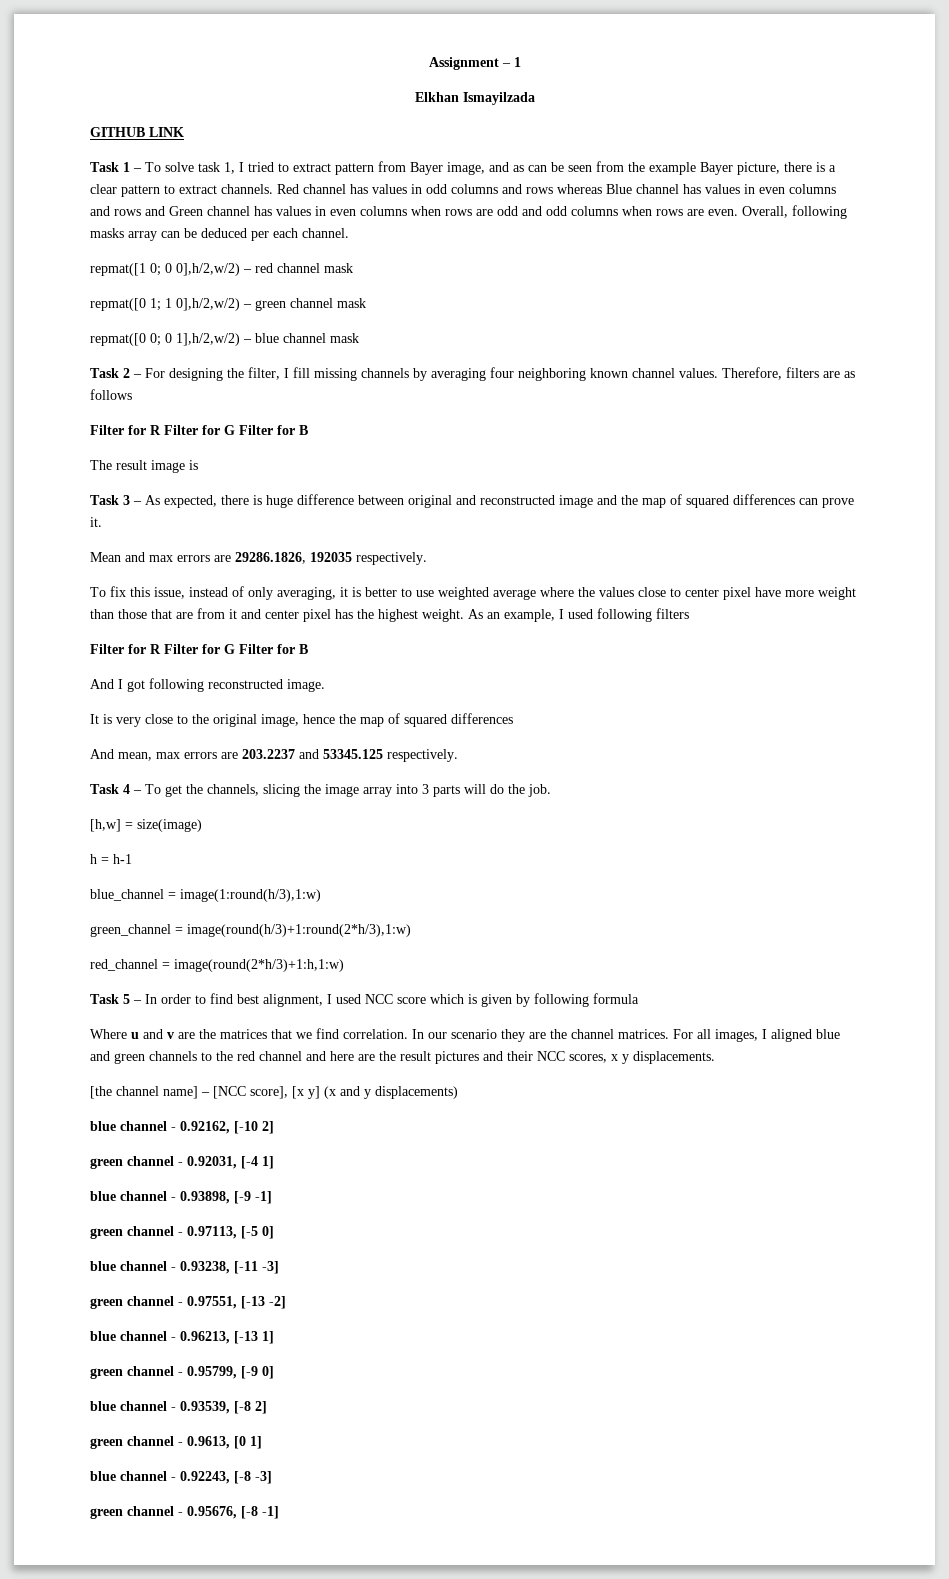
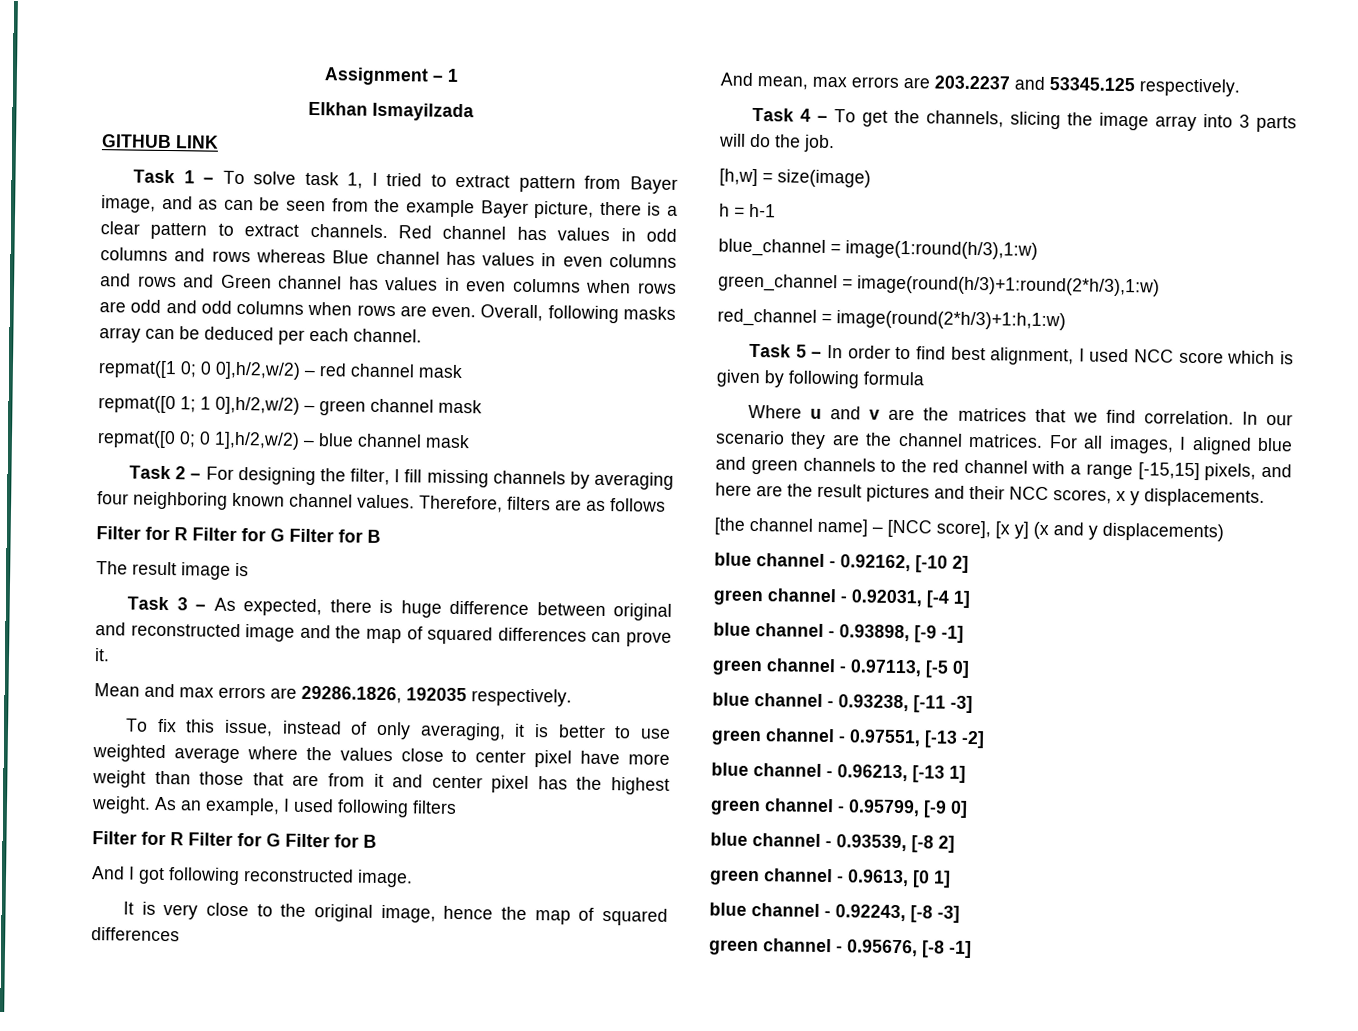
(302, 1056) none -> [1031,460,1257,481] with a range [-15,15] pixels,

